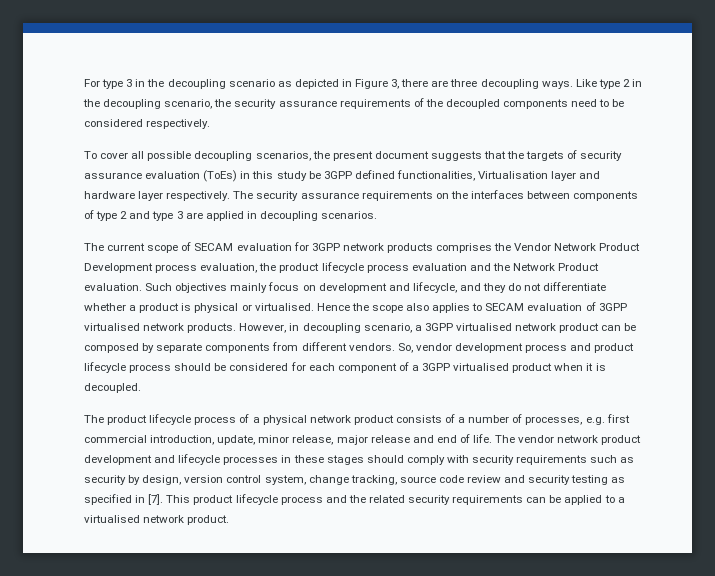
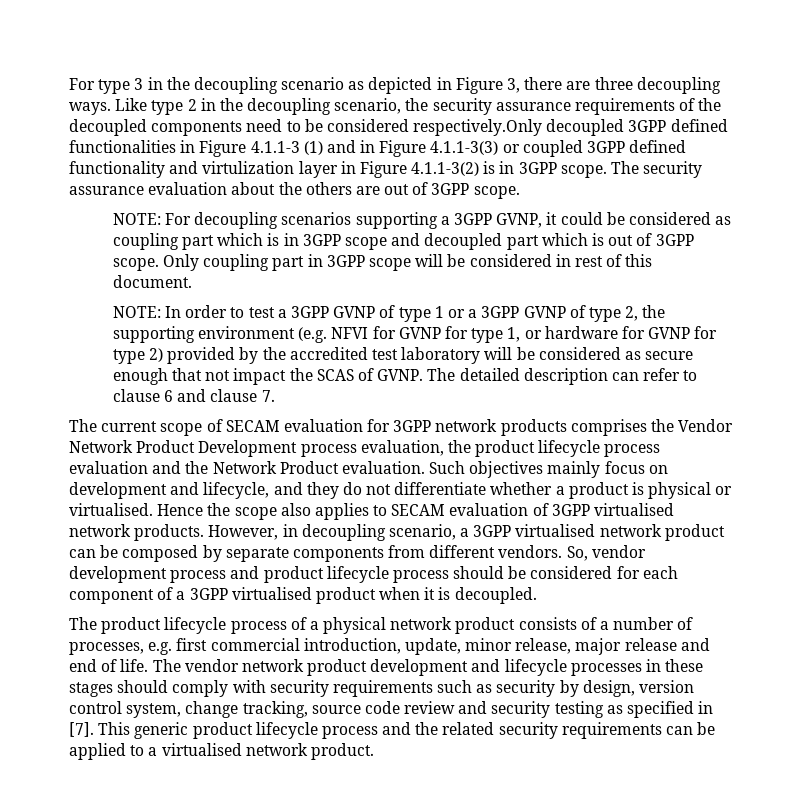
[146,119,211,129] [84,150,623,161] [84,170,601,182] [84,190,639,201] [84,210,378,221] respectively. // To cover all possible decoupling scenarios, the present document suggests that the targets of security assurance evaluation (ToEs) in this study be 3GPP defined functionalities, Virtualisation layer and hardware layer respectively. The security assurance requirements on the interfaces between components of type 2 and type 3 are applied in decoupling scenarios. -> [413,119,728,136] [69,140,687,157] [69,161,703,178] [69,182,520,199] [112,212,732,229] [112,233,694,250] [112,254,653,271] [112,275,192,288] [112,305,666,322] [112,326,718,343] [112,347,694,364] [112,368,698,385] [112,389,275,402] respectively.Only decoupled 3GPP defined functionalities in Figure 4.1.1-3 (1) and in Figure 4.1.1-3(3) or coupled 3GPP defined functionality and virtulization layer in Figure 4.1.1-3(2) is in 3GPP scope. The security assurance evaluation about the others are out of 3GPP scope. // NOTE: For decoupling scenarios supporting a 3GPP GVNP, it could be considered as coupling part which is in 3GPP scope and decoupled part which is out of 3GPP scope. Only coupling part in 3GPP scope will be considered in rest of this document. // NOTE: In order to test a 3GPP GVNP of type 1 or a 3GPP GVNP of type 2, the supporting environment (e.g. NFVI for GVNP for type 1, or hardware for GVNP for type 2) provided by the accredited test laboratory will be considered as secure enough that not impact the SCAS of GVNP. The detailed description can refer to clause 6 and clause 7.
(191, 499) none -> [134,722,189,739] generic

